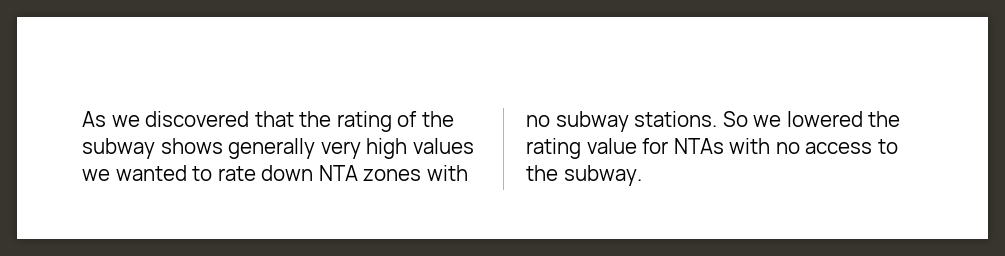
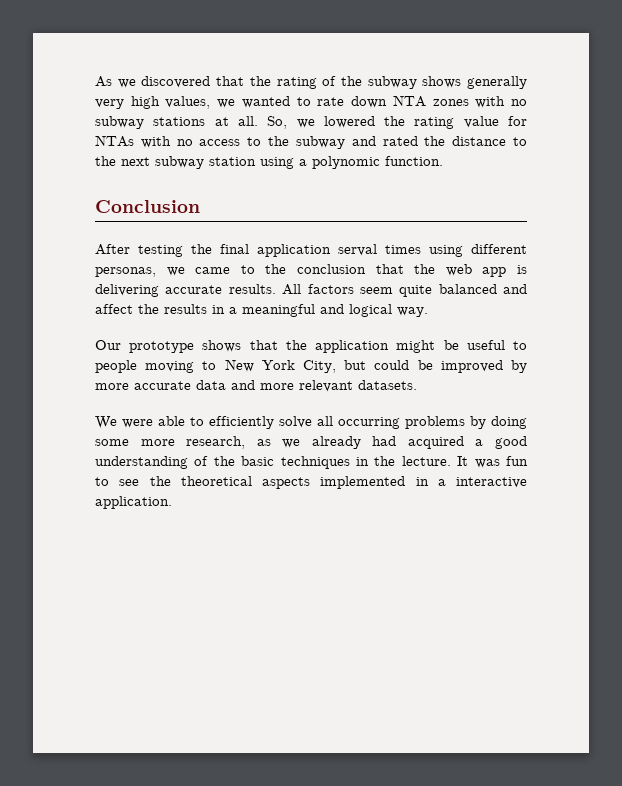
[412,138,474,154] values -> [165,96,211,109] values,
[634,111,748,127] stations. So -> [153,116,288,129] stations at all. So,
[563,165,642,186] subway. -> [295,136,527,149] [95,156,443,169] [95,200,200,213] [95,244,527,257] [95,264,528,277] [95,284,527,297] [95,304,428,317] [95,340,527,353] [95,359,527,373] [95,380,417,392] [95,416,527,429] [95,436,527,449] [95,456,528,469] [95,476,527,489] [95,496,172,509] subway and rated the distance to the next subway station using a polynomic function. // Conclusion // After testing the final application serval times using different personas, we came to the conclusion that the web app is delivering accurate results. All factors seem quite balanced and affect the results in a meaningful and logical way. // Our prototype shows that the application might be useful to people moving to New York City, but could be improved by more accurate data and more relevant datasets. // We were able to efficiently solve all occurring problems by doing some more research, as we already had acquired a good understanding of the basic techniques in the lecture. It was fun to see the theoretical aspects implemented in a interactive application.

